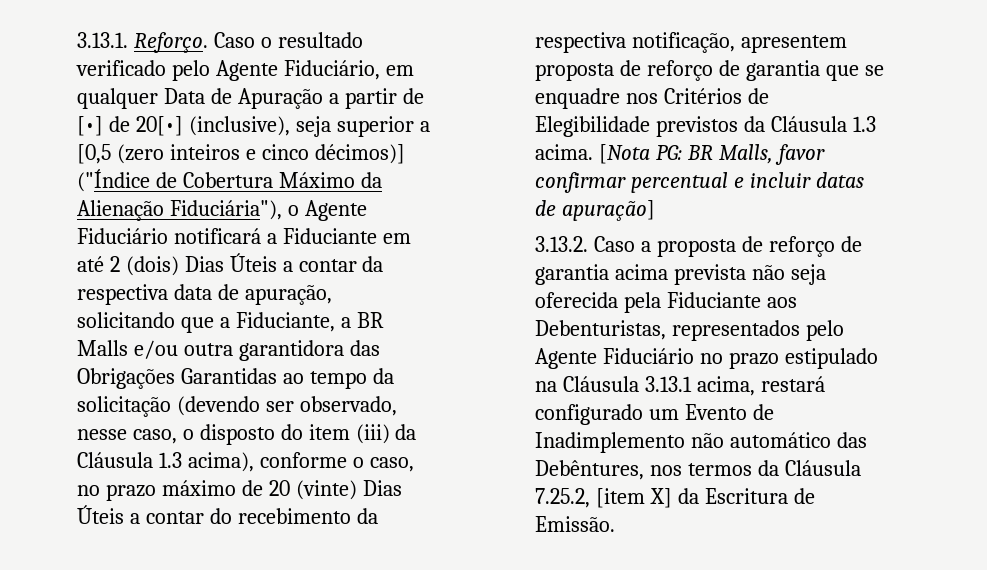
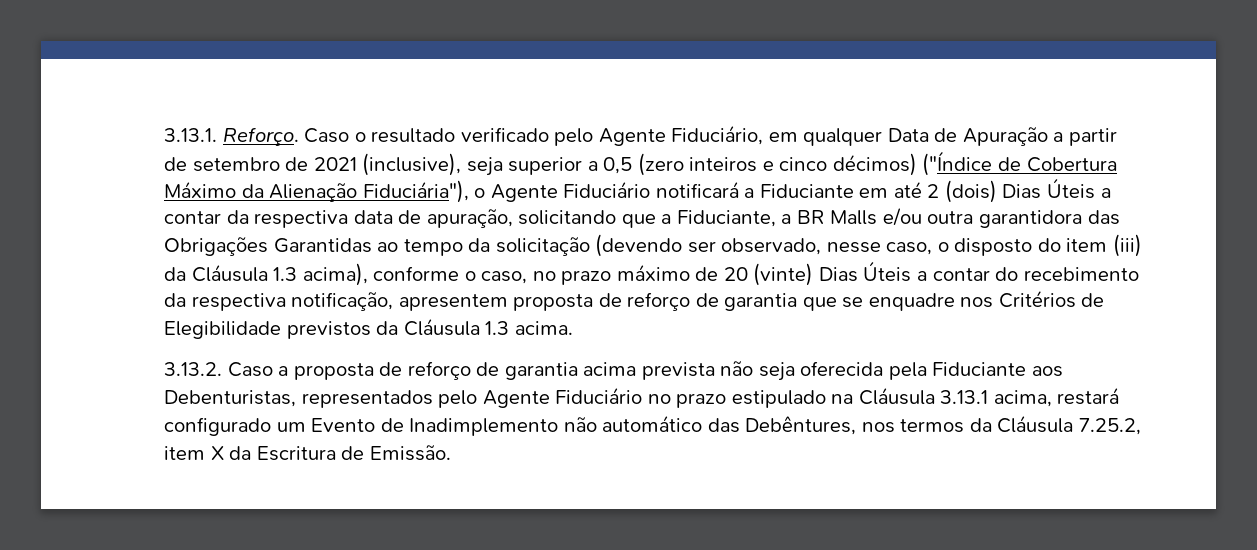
[76,116,183,136] [•] de 20[•] -> [192,157,357,172] setembro de 2021
[76,144,111,164] [0,5 -> [603,157,633,174] 0,5
[314,144,405,164] décimos)] -> [832,153,917,176] décimos)
[598,144,825,165] [534,172,864,193] [534,200,655,221] [Nota PG: BR Malls, favor confirmar percentual e incluir datas de apuração] -> (573, 328) none
[595,488,672,508] [item X] -> [163,446,224,460] item X

